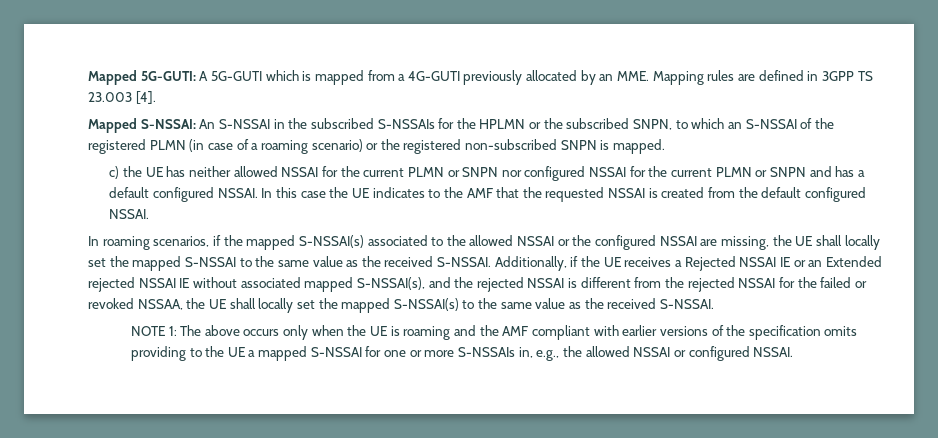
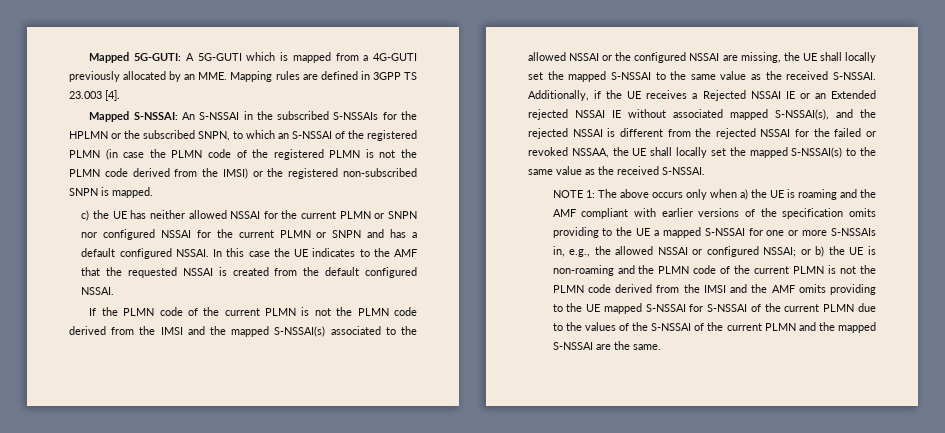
[236,139,363,154] of a roaming scenario) -> [149,149,417,160] [69,168,248,179] the PLMN code of the registered PLMN is not the PLMN code derived from the IMSI)
[88,235,221,250] In roaming scenarios, if -> [89,307,418,316] [69,326,205,335] If the PLMN code of the current PLMN is not the PLMN code derived from the IMSI and
(344, 330) none -> [739,189,748,200] a)
[753,347,794,357] NSSAI. -> [763,246,876,257] [552,265,876,276] [552,284,876,295] [552,303,876,314] [552,322,876,333] [552,341,661,350] NSSAI; or b) the UE is non-roaming and the PLMN code of the current PLMN is not the PLMN code derived from the IMSI and the AMF omits providing to the UE mapped S-NSSAI for S-NSSAI of the current PLMN due to the values of the S-NSSAI of the current PLMN and the mapped S-NSSAI are the same.

